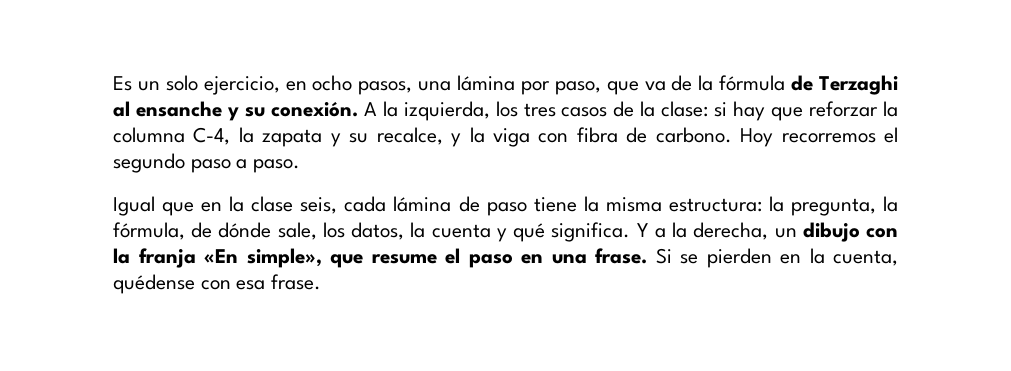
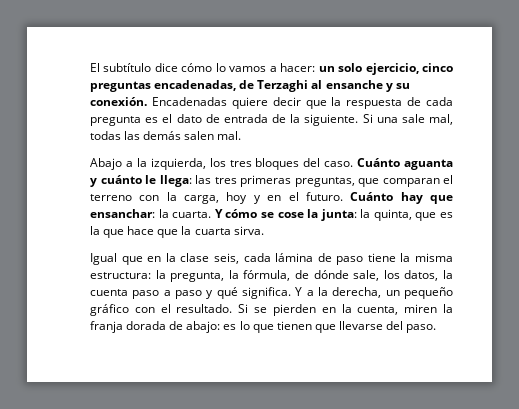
[113,75,786,95] Es un solo ejercicio, en ocho pasos, una lámina por paso, que va de la fórmula -> [90,63,453,75] [90,80,237,92] El subtítulo dice cómo lo vamos a hacer: un solo ejercicio, cinco preguntas encadenadas,
[363,101,899,121] [113,127,898,147] [113,153,301,173] A la izquierda, los tres casos de la clase: si hay que reforzar la columna C-4, la zapata y su recalce, y la viga con fibra de carbono. Hoy recorremos el segundo paso a paso. -> [151,97,453,109] [90,114,454,126] [90,131,242,140] [90,158,453,170] [90,175,453,187] [90,192,454,204] [90,209,453,221] [90,226,264,238] Encadenadas quiere decir que la respuesta de cada pregunta es el dato de entrada de la siguiente. Si una sale mal, todas las demás salen mal. // Abajo a la izquierda, los tres bloques del caso. Cuánto aguanta y cuánto le llega: las tres primeras preguntas, que comparan el terreno con la carga, hoy y en el futuro. Cuánto hay que ensanchar: la cuarta. Y cómo se cose la junta: la quinta, que es la que hace que la cuarta sirva.
(491, 231) none -> [132,290,202,299] paso a paso
[802,222,899,242] [113,248,647,268] dibujo con la franja «En simple», que resume el paso en una frase. -> [404,287,453,299] [90,304,233,316] pequeño gráfico con el resultado.
[113,274,322,294] quédense con esa frase. -> [404,304,453,313] [90,321,437,333] miren la franja dorada de abajo: es lo que tienen que llevarse del paso.

